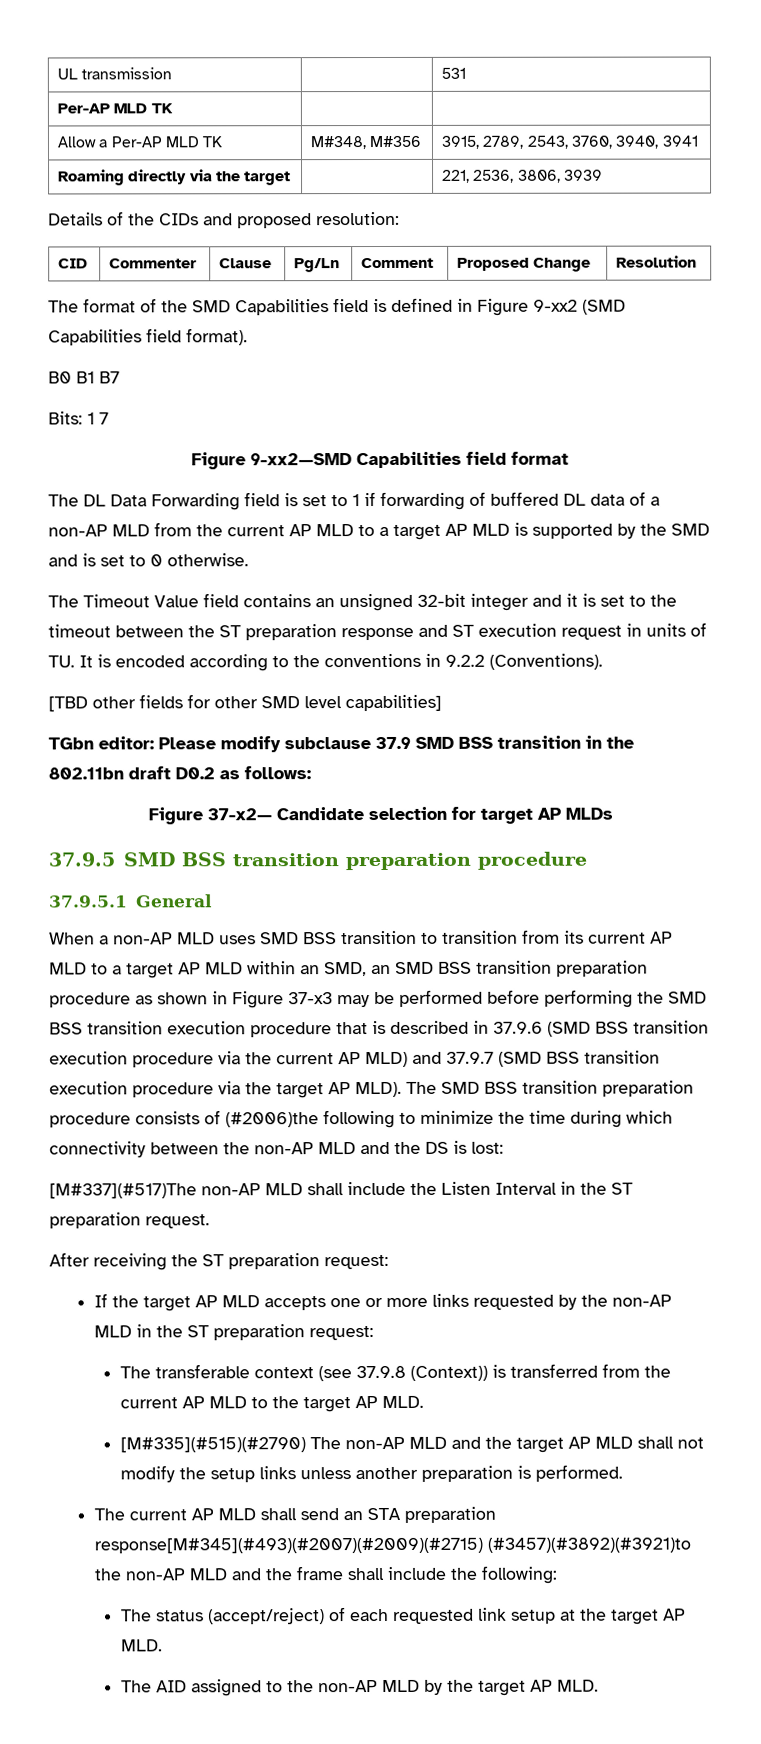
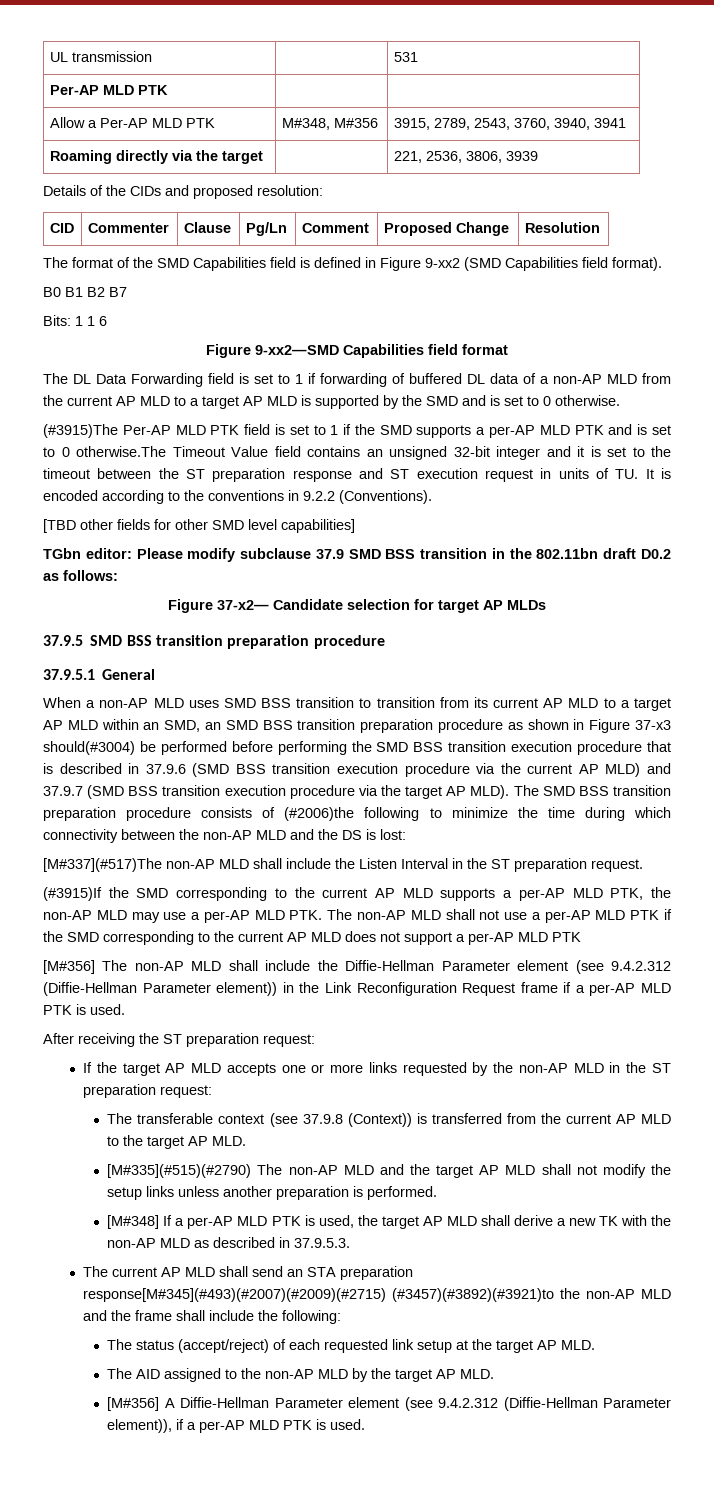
[150,103,173,114] TK -> [137,85,168,95] PTK
[202,136,223,148] TK -> [185,118,215,128] PTK
(95, 377) none -> [87,287,105,297] B2
[99,412,109,425] 7 -> [87,316,107,326] 1 6
[48,595,79,608] The -> [43,424,671,438] [43,446,166,457] (#3915)The Per-AP MLD PTK field is set to 1 if the SMD supports a per-AP MLD PTK and is set to 0 otherwise.The
[337,995,370,1008] may -> [43,741,135,755] should(#3004)
(210, 1221) none -> [43,887,671,901] [43,909,672,923] [43,931,581,945] [43,960,671,974] [43,982,671,996] [43,1004,125,1015] // (#3915)If the SMD corresponding to the current AP MLD supports a per-AP MLD PTK, the non-AP MLD may use a per-AP MLD PTK. The non-AP MLD shall not use a per-AP MLD PTK if the SMD corresponding to the current AP MLD does not support a per-AP MLD PTK // [M#356] The non-AP MLD shall include the Diffie-Hellman Parameter element (see 9.4.2.312 (Diffie-Hellman Parameter element)) in the Link Reconfiguration Request frame if a per-AP MLD PTK is used.
(624, 1473) none -> [107,1215,672,1229] [107,1237,351,1248] // [M#348] If a per-AP MLD PTK is used, the target AP MLD shall derive a new TK with the non-AP MLD as described in 37.9.5.3.
(600, 1685) none -> [107,1397,672,1411] [107,1419,366,1433] // [M#356] A Diffie-Hellman Parameter element (see 9.4.2.312 (Diffie-Hellman Parameter element)), if a per-AP MLD PTK is used.

